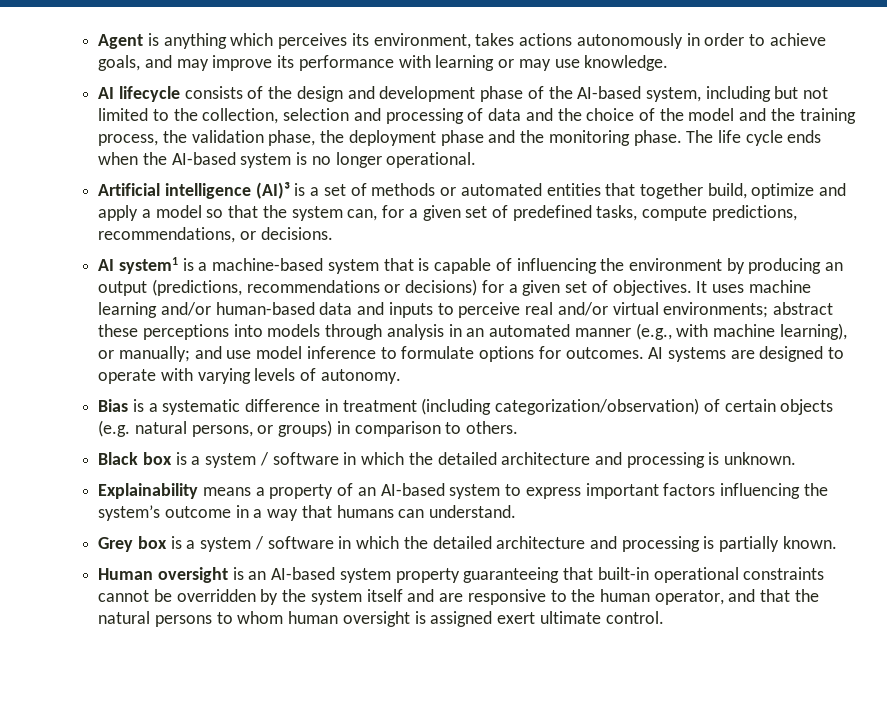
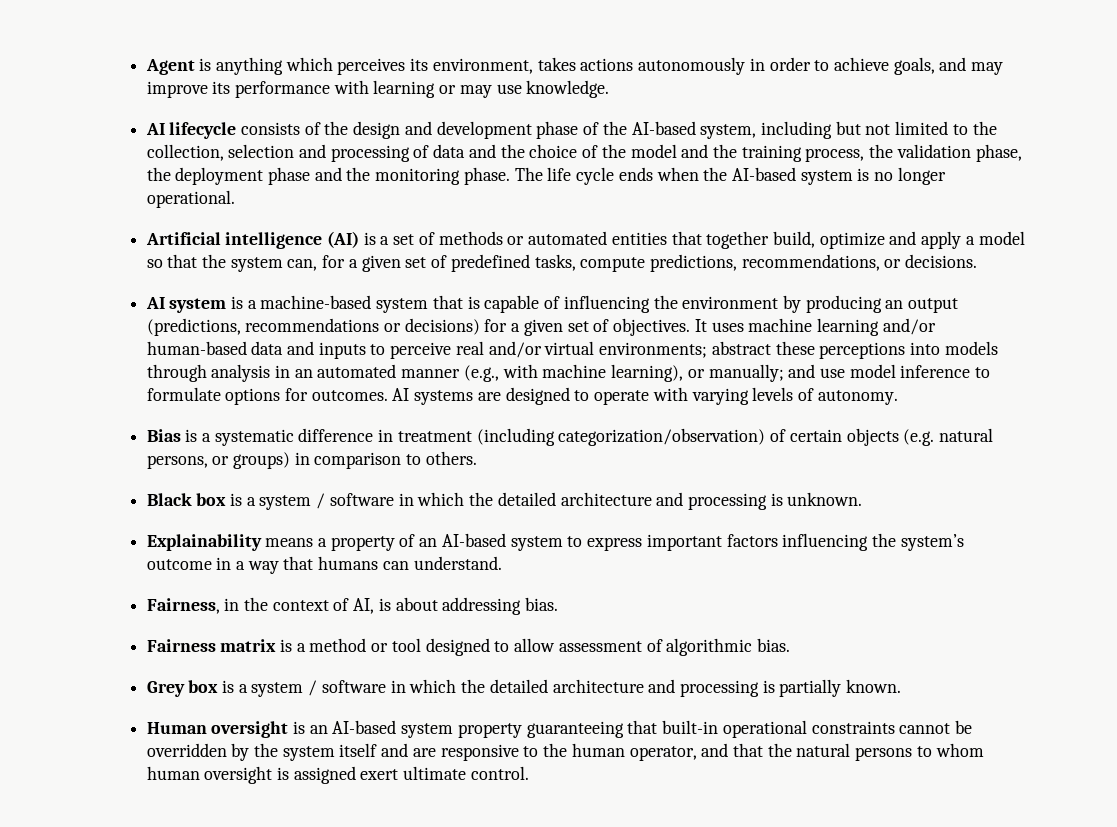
[255,182,290,199] (AI)³ -> [326,231,359,248] (AI)
[118,257,178,274] system1 -> [169,298,227,313] system
(517, 511) none -> [146,597,559,615] [146,638,790,656] // Fairness, in the context of AI, is about addressing bias. // Fairness matrix is a method or tool designed to allow assessment of algorithmic bias.

